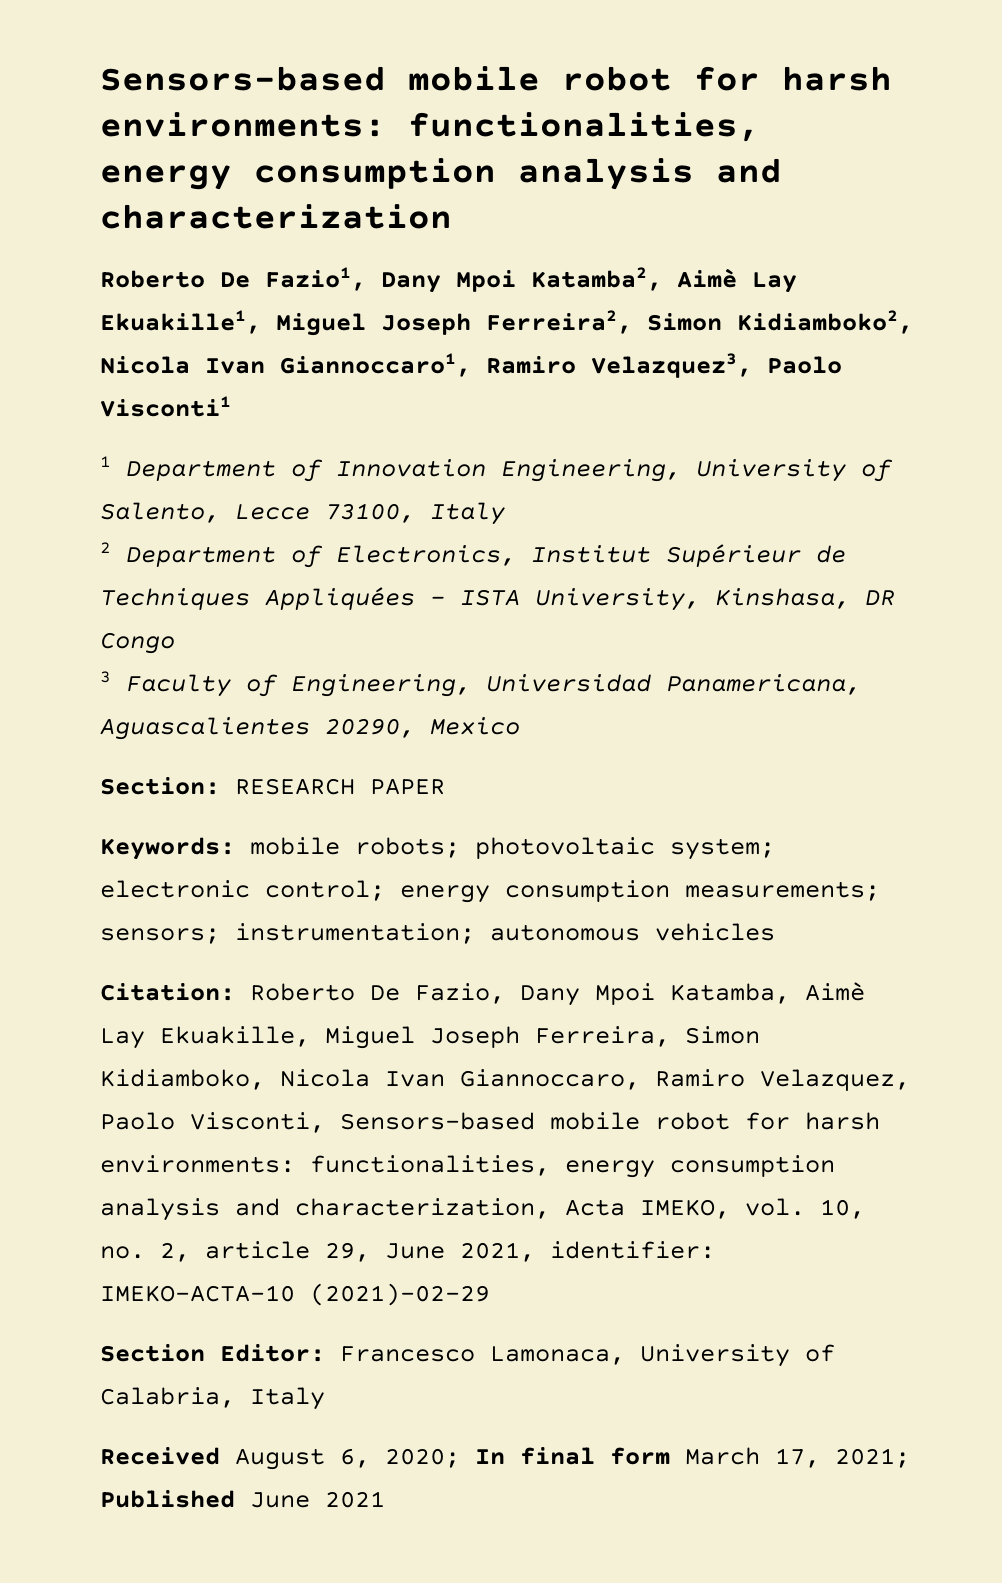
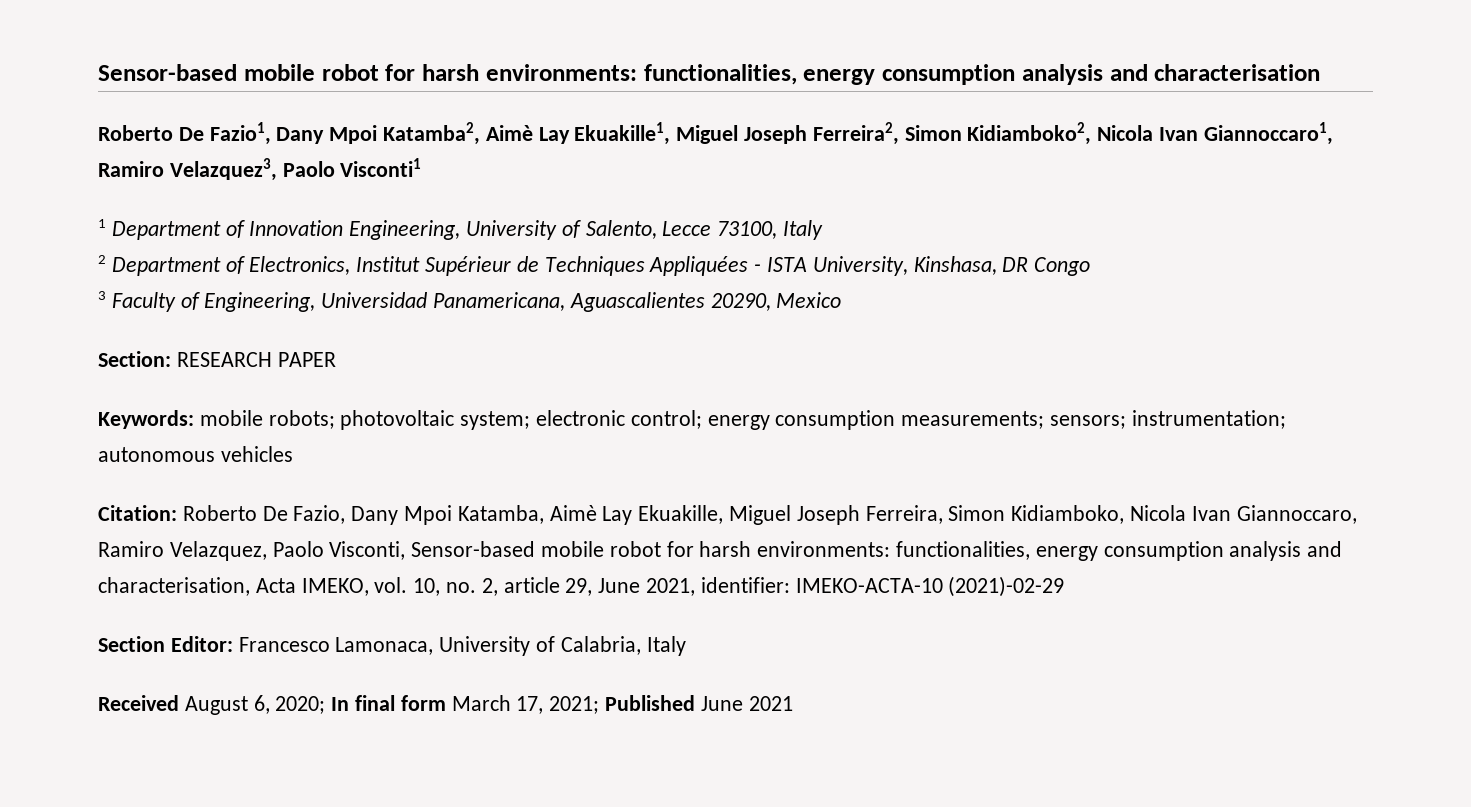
[100,66,386,91] Sensors-based -> [98,64,237,81] Sensor-based
[100,204,452,229] characterization -> [1154,64,1321,81] characterisation
[340,1112,535,1130] Sensors-based -> [411,541,536,557] Sensor-based
[295,1198,550,1219] characterization, -> [98,577,250,596] characterisation,

